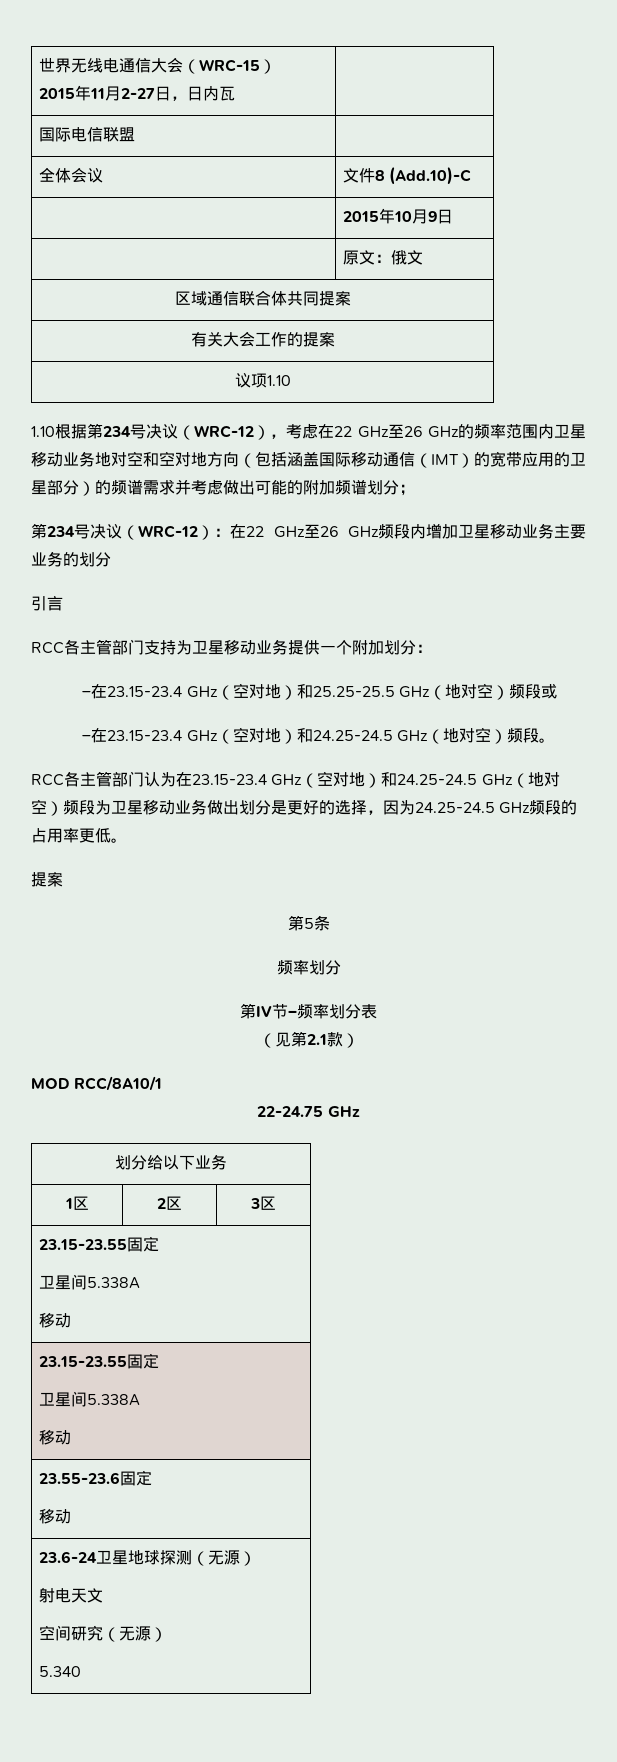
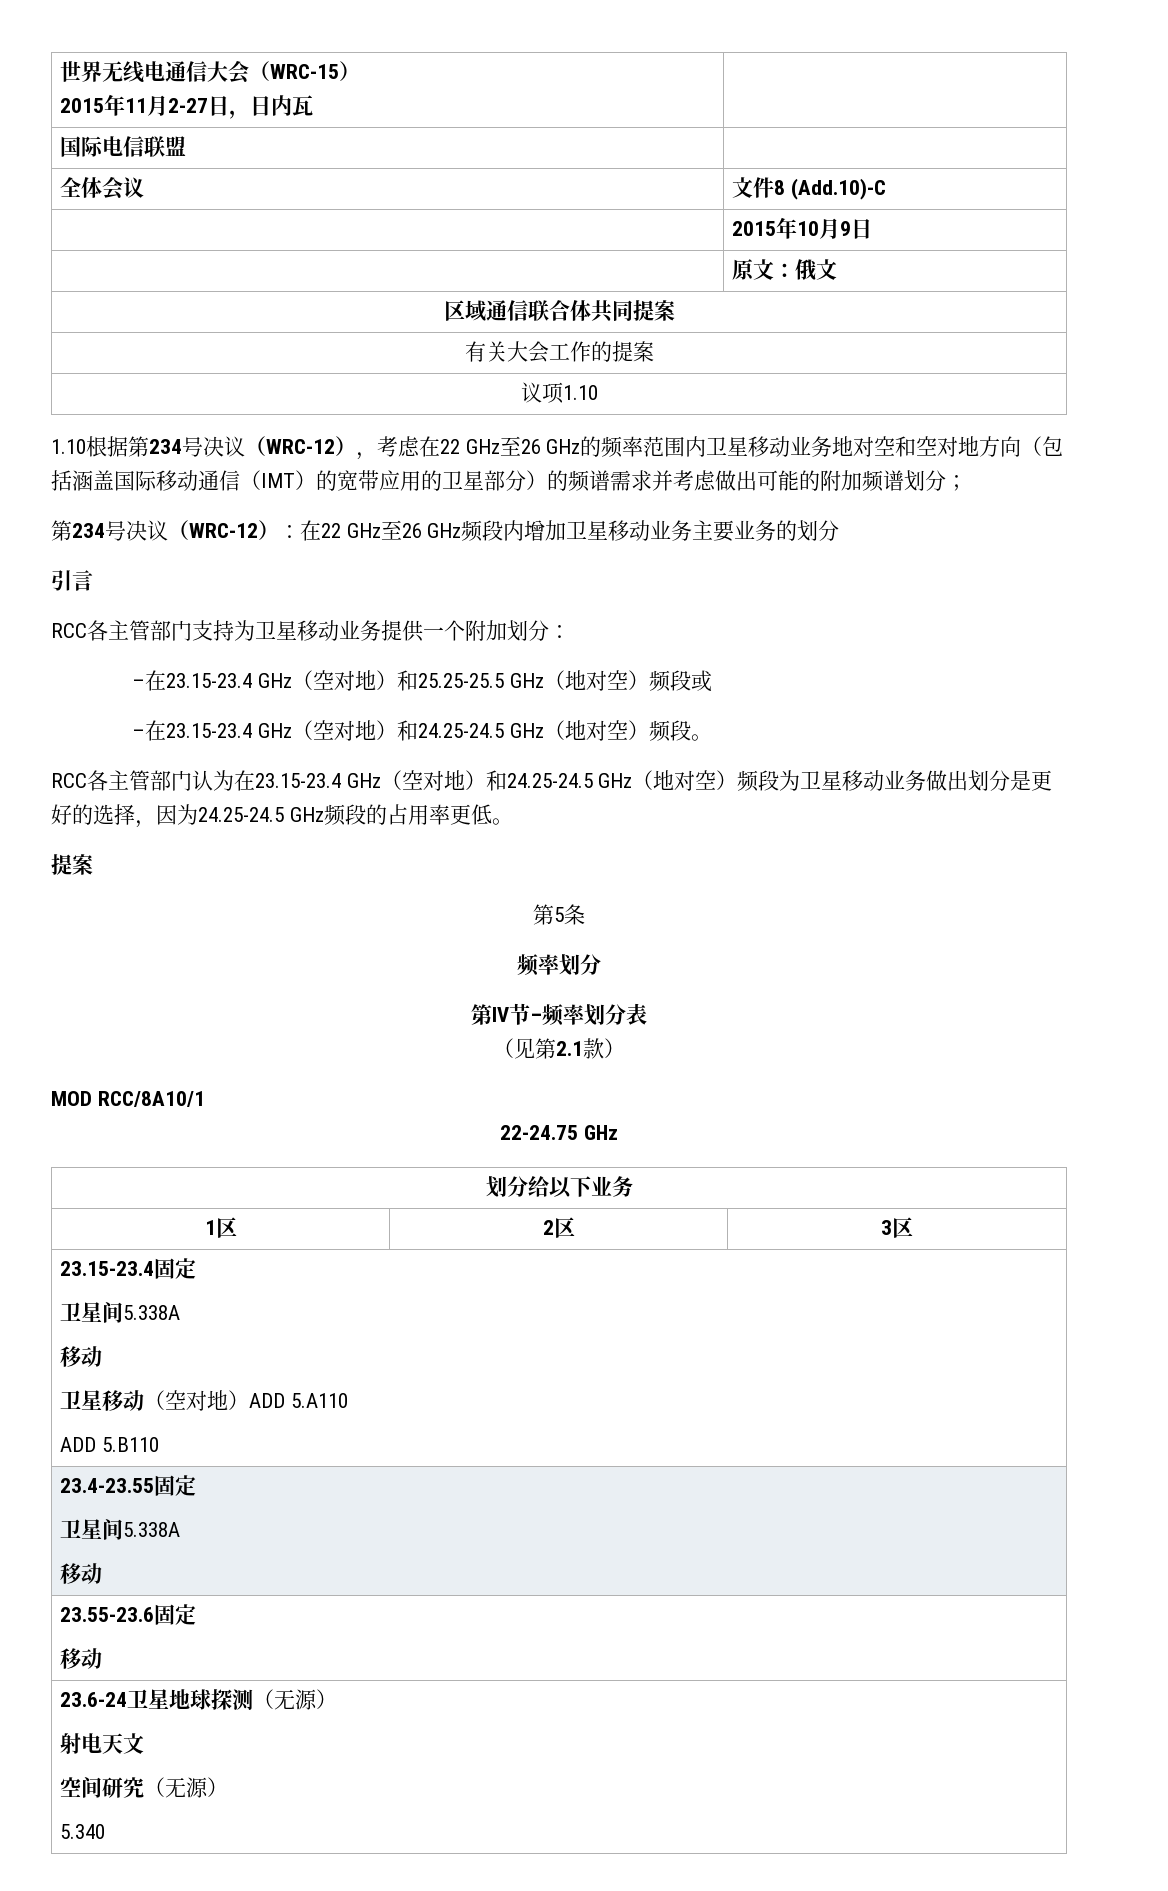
[39,1236,160,1252] [39,1274,141,1290] [39,1313,72,1328] [39,1356,128,1367] 23.15-23.55固定 // 卫星间5.338A // 移动 // 23.15-23.55 -> [59,1258,196,1279] [59,1302,180,1323] [59,1346,102,1367] [59,1390,348,1411] [59,1437,159,1452] [59,1478,154,1493] 23.15-23.4固定 // 卫星间5.338A // 移动 // 卫星移动（空对地）ADD 5.A110 // ADD 5.B110 // 23.4-23.55

